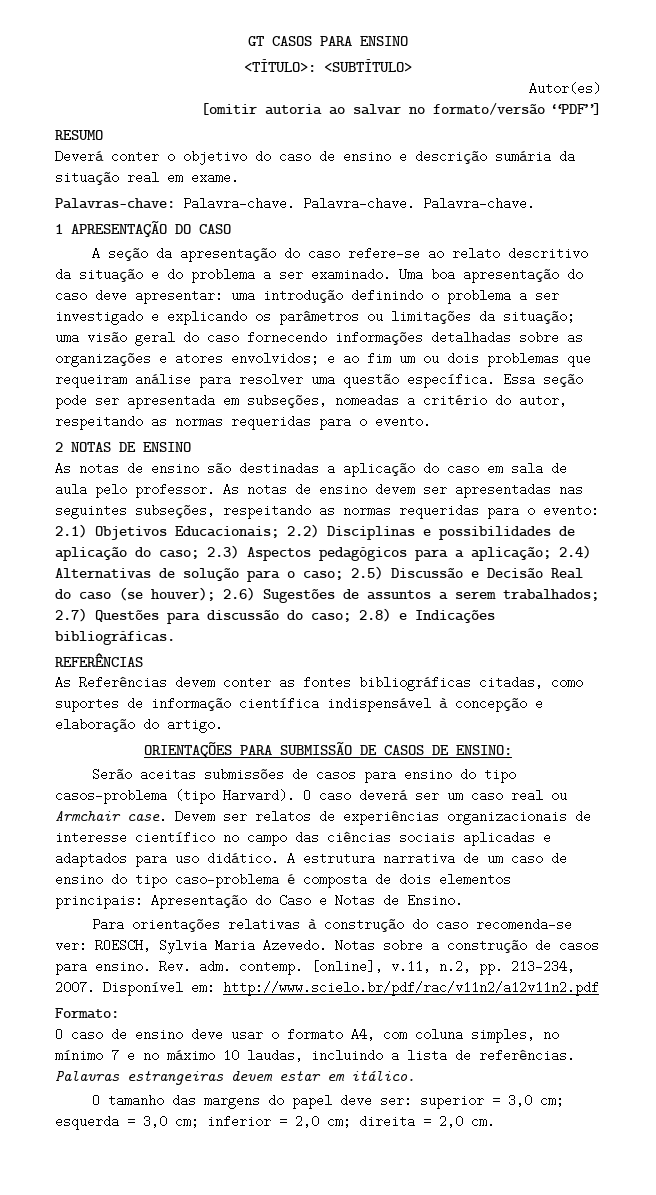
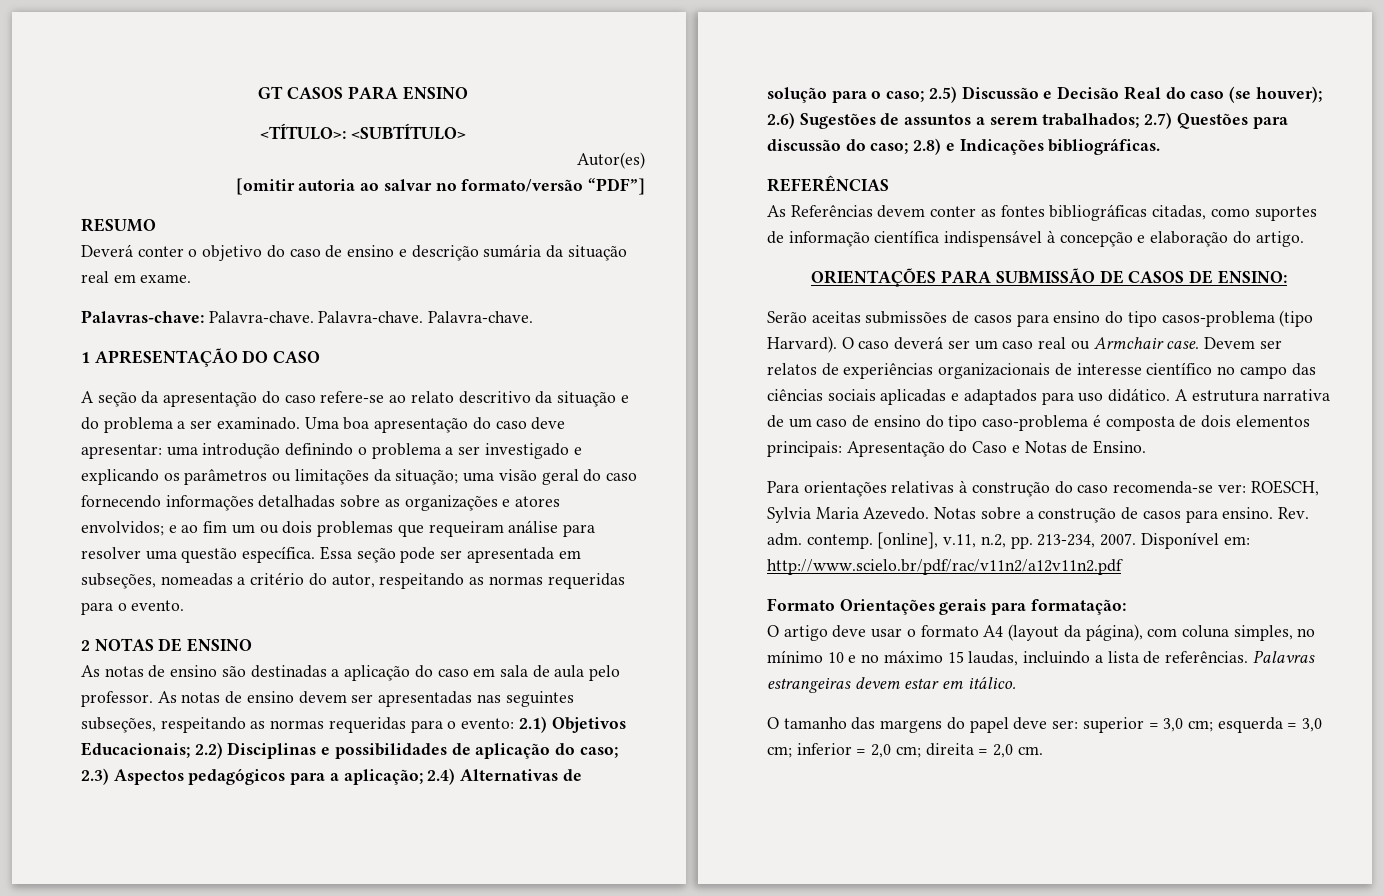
[55,1008,119,1019] [55,1028,375,1041] Formato: // O caso de ensino deve usar o formato A4, -> [767,598,1126,615] [767,624,1143,641] Formato Orientações gerais para formatação: // O artigo deve usar o formato A4 (layout da página),
[111,1049,119,1062] 7 -> [827,652,844,663] 10
[223,1049,239,1062] 10 -> [947,651,964,663] 15

